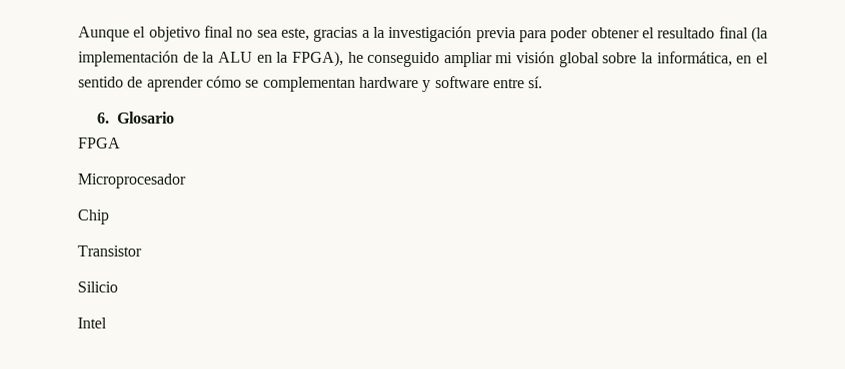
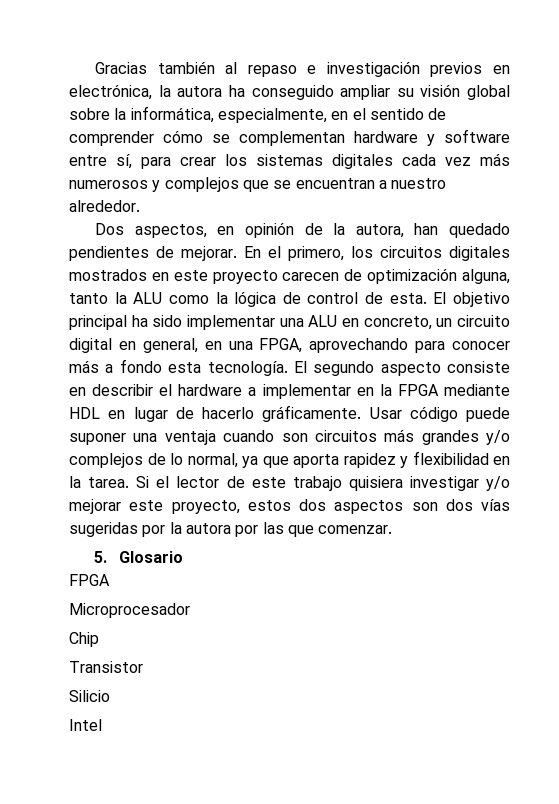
[78,25,769,43] [78,50,364,67] Aunque el objetivo final no sea este, gracias a la investigación previa para poder obtener el resultado final (la implementación de la ALU en la FPGA), he -> [95,61,510,77] [69,84,245,100] Gracias también al repaso e investigación previos en electrónica, la autora ha
[495,52,514,64] mi -> [396,88,414,97] su
(733, 59) none -> [217,108,327,123] especialmente,
[146,76,204,92] aprender -> [69,131,154,146] comprender
[528,76,544,89] [96,112,110,124] sí. // 6. -> [116,153,510,169] [69,177,447,192] [69,200,140,212] [95,222,511,238] [69,246,510,261] [69,268,510,284] [69,291,510,307] [69,315,511,330] [69,338,510,353] [69,359,510,376] [69,384,510,399] [69,405,510,422] [69,429,510,445] [69,451,510,468] [69,476,511,491] [69,499,510,514] [69,522,393,537] [93,551,107,563] sí, para crear los sistemas digitales cada vez más numerosos y complejos que se encuentran a nuestro alrededor. // Dos aspectos, en opinión de la autora, han quedado pendientes de mejorar. En el primero, los circuitos digitales mostrados en este proyecto carecen de optimización alguna, tanto la ALU como la lógica de control de esta. El objetivo principal ha sido implementar una ALU en concreto, un circuito digital en general, en una FPGA, aprovechando para conocer más a fondo esta tecnología. El segundo aspecto consiste en describir el hardware a implementar en la FPGA mediante HDL en lugar de hacerlo gráficamente. Usar código puede suponer una ventaja cuando son circuitos más grandes y/o complejos de lo normal, ya que aporta rapidez y flexibilidad en la tarea. Si el lector de este trabajo quisiera investigar y/o mejorar este proyecto, estos dos aspectos son dos vías sugeridas por la autora por las que comenzar. // 5.

